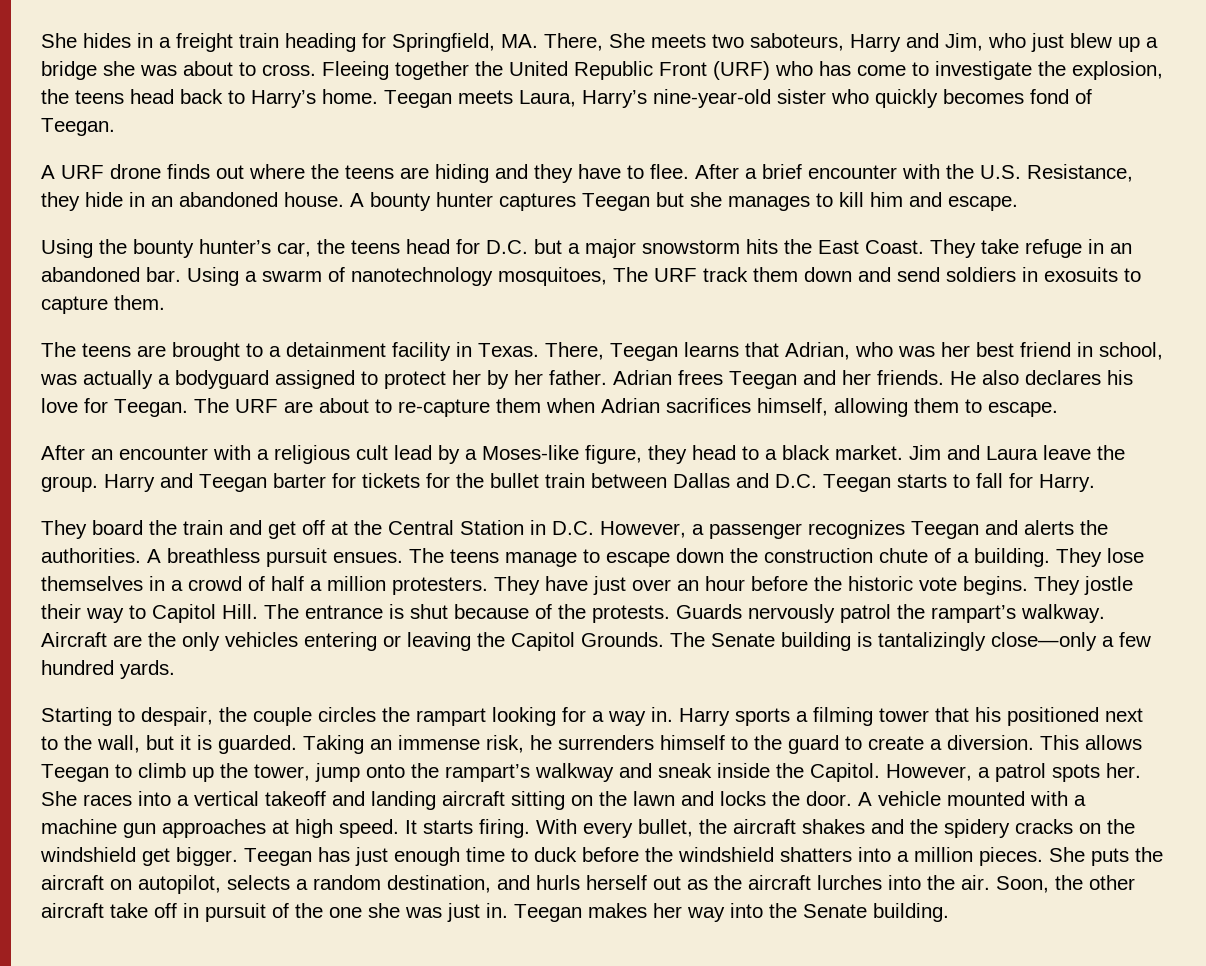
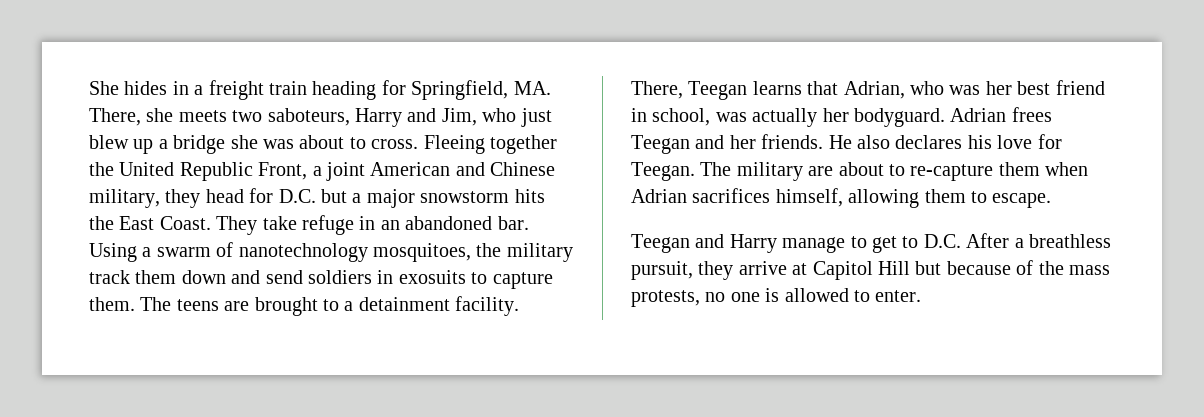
[609,33,645,48] She -> [146,108,174,122] she
[659,61,1163,80] [41,89,1092,108] [41,118,115,136] [41,164,1133,183] [41,192,1018,211] [41,239,400,258] Front (URF) who has come to investigate the explosion, the teens head back to Harry’s home. Teegan meets Laura, Harry’s nine-year-old sister who quickly becomes fond of Teegan. // A URF drone finds out where the teens are hiding and they have to flee. After a brief encounter with the U.S. Resistance, they hide in an abandoned house. A bounty hunter captures Teegan but she manages to kill him and escape. // Using the bounty hunter’s car, the teens -> [258,162,556,181] [89,189,201,208] Front, a joint American and Chinese military, they
[613,267,697,282] The URF -> [476,243,573,262] the military
(165, 302) // -> (135, 304) none
[392,342,539,361] facility in Texas. -> [455,296,520,316] facility.
[158,370,607,389] a bodyguard assigned to protect her by her father. -> [822,108,945,127] her bodyguard.
[235,399,278,413] URF -> [736,162,803,181] military
[41,445,1125,464] [41,473,1095,492] [41,520,1108,539] [41,548,1144,567] [41,576,1133,595] [41,604,1105,623] [41,632,1151,651] [41,660,175,679] [41,707,1143,726] [41,735,1142,754] [41,763,1141,782] [41,791,1086,810] [41,819,1135,838] [40,847,1163,866] [41,875,1135,894] [41,903,949,922] After an encounter with a religious cult lead by a Moses-like figure, they head to a black market. Jim and Laura leave the group. Harry and Teegan barter for tickets for the bullet train between Dallas and D.C. Teegan starts to fall for Harry. // They board the train and get off at the Central Station in D.C. However, a passenger recognizes Teegan and alerts the authorities. A breathless pursuit ensues. The teens manage to escape down the construction chute of a building. They lose themselves in a crowd of half a million protesters. They have just over an hour before the historic vote begins. They jostle their way to Capitol Hill. The entrance is shut because of the protests. Guards nervously patrol the rampart’s walkway. Aircraft are the only vehicles entering or leaving the Capitol Grounds. The Senate building is tantalizingly close—only a few hundred yards. // Starting to despair, the couple circles the rampart looking for a way in. Harry sports a filming tower that his positioned next to the wall, but it is guarded. Taking an immense risk, he surrenders himself to the guard to create a diversion. This allows Teegan to climb up the tower, jump onto the rampart’s walkway and sneak inside the Capitol. However, a patrol spots her. She races into a vertical takeoff and landing aircraft sitting on the lawn and locks the door. A vehicle mounted with a machine gun approaches at high speed. It starts firing. With every bullet, the aircraft shakes and the spidery cracks on the windshield get bigger. Teegan has just enough time to duck before the windshield shatters into a million pieces. She puts the aircraft on autopilot, selects a random destination, and hurls herself out as the aircraft lurches into the air. Soon, the other aircraft take off in pursuit of the one she was just in. Teegan makes her way into the Senate building. -> [631,233,1111,253] [631,260,1110,280] [631,288,922,307] Teegan and Harry manage to get to D.C. After a breathless pursuit, they arrive at Capitol Hill but because of the mass protests, no one is allowed to enter.

